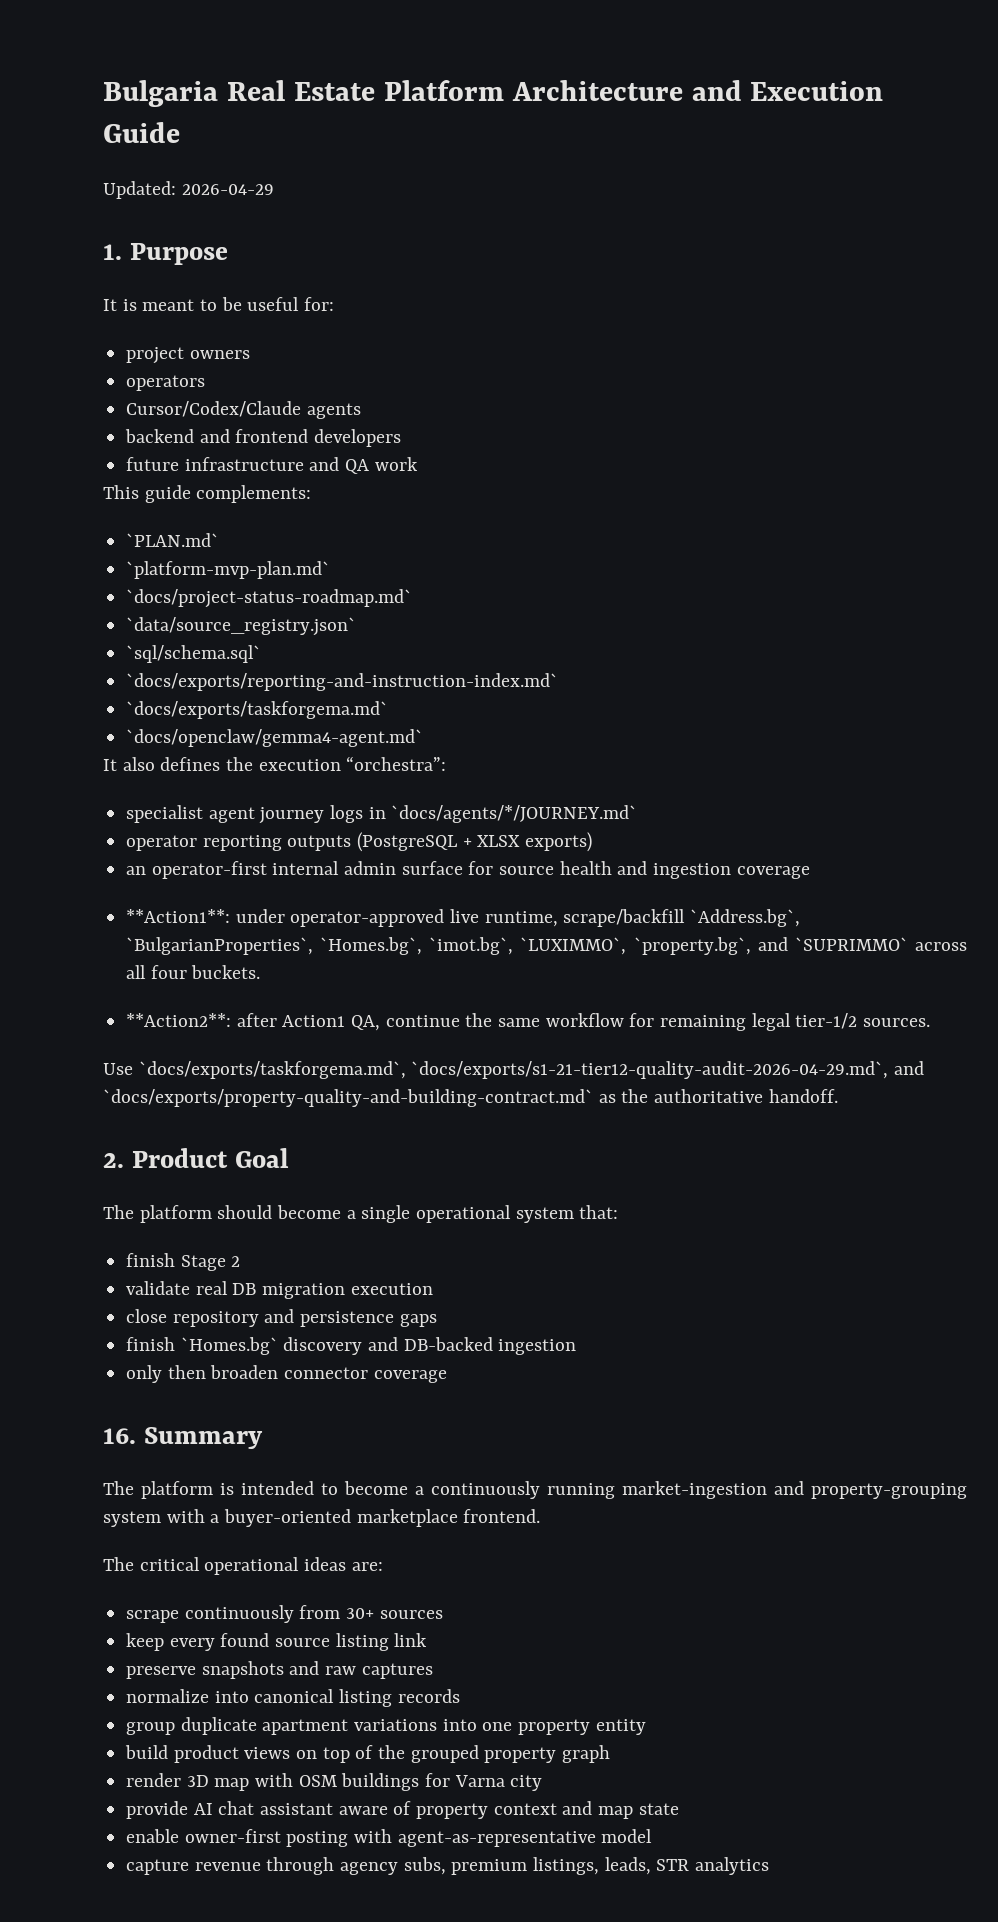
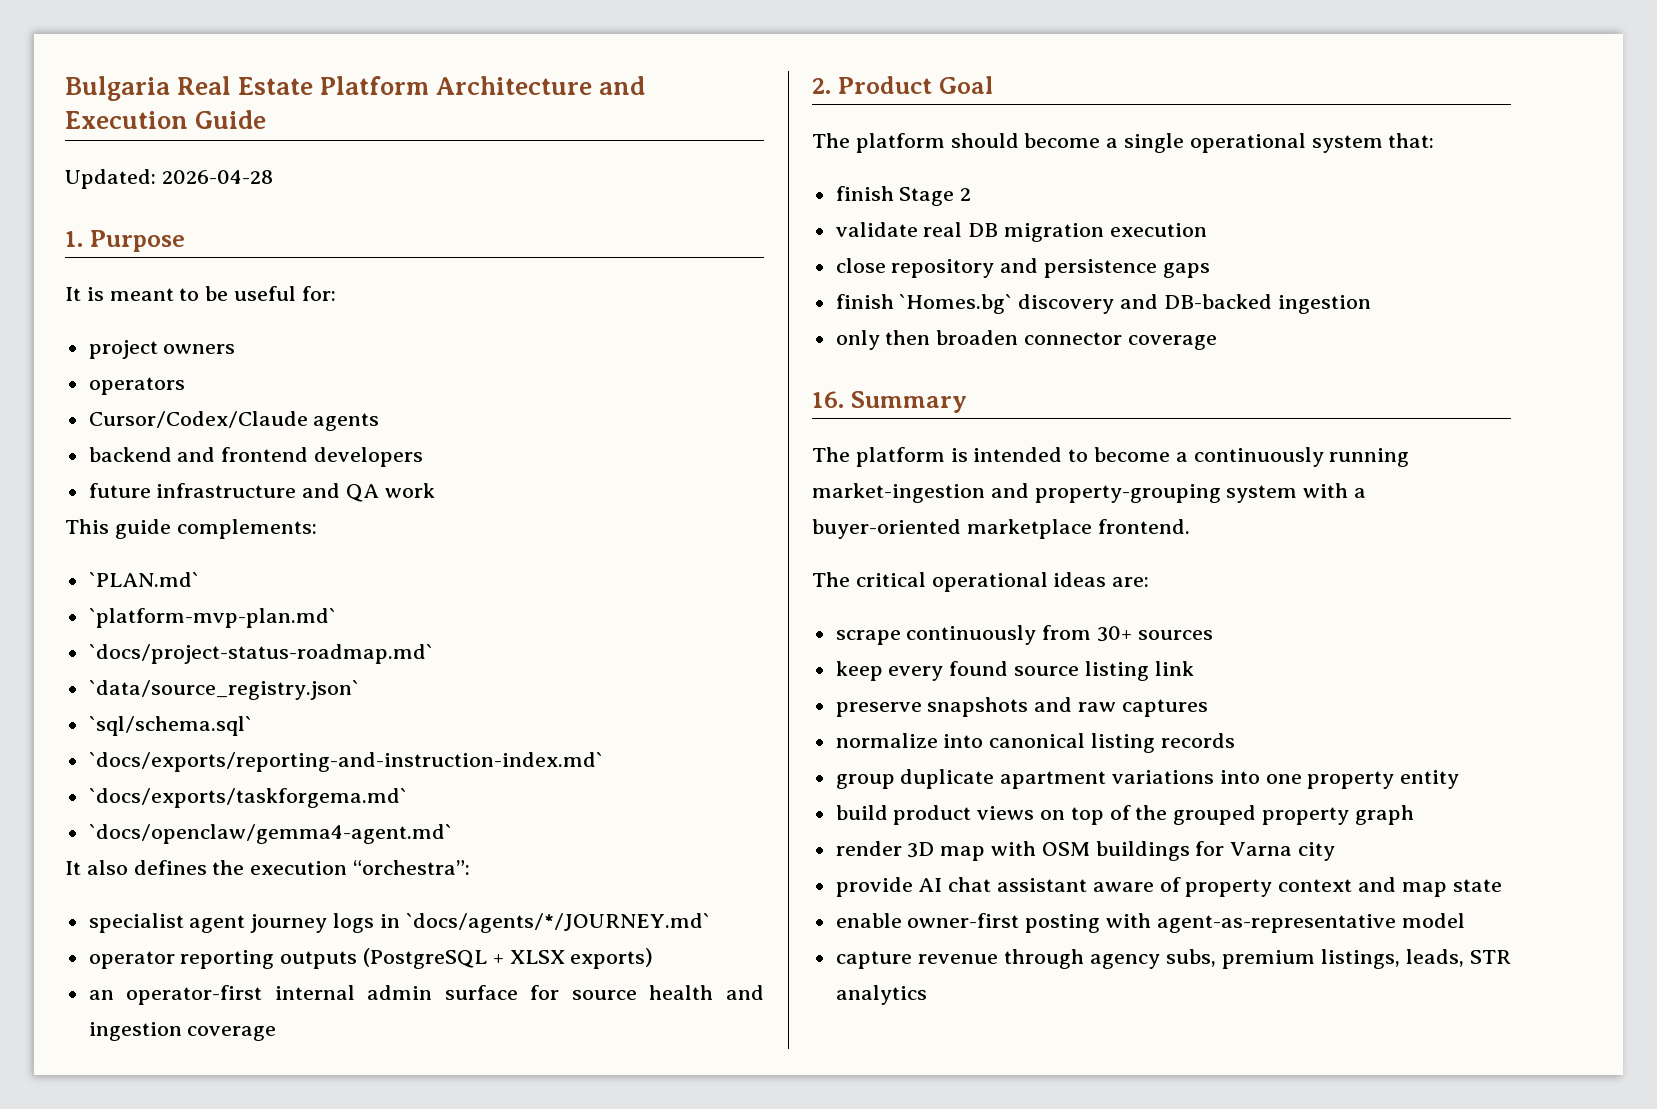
[181,184,274,195] 2026-04-29 -> [161,170,273,184] 2026-04-28
[126,909,801,927] [126,937,967,955] [126,965,261,979] [126,1013,931,1031] [103,1061,925,1079] [103,1089,838,1107] // **Action1**: under operator-approved live runtime, scrape/backfill `Address.bg`, `BulgarianProperties`, `Homes.bg`, `imot.bg`, `LUXIMMO`, `property.bg`, and `SUPRIMMO` across all four buckets. // **Action2**: after Action1 QA, continue the same workflow for remaining legal tier-1/2 sources. // Use `docs/exports/taskforgema.md`, `docs/exports/s1-21-tier12-quality-audit-2026-04-29.md`, and `docs/exports/property-quality-and-building-contract.md` as the authoritative handoff. -> (277, 1033) none

